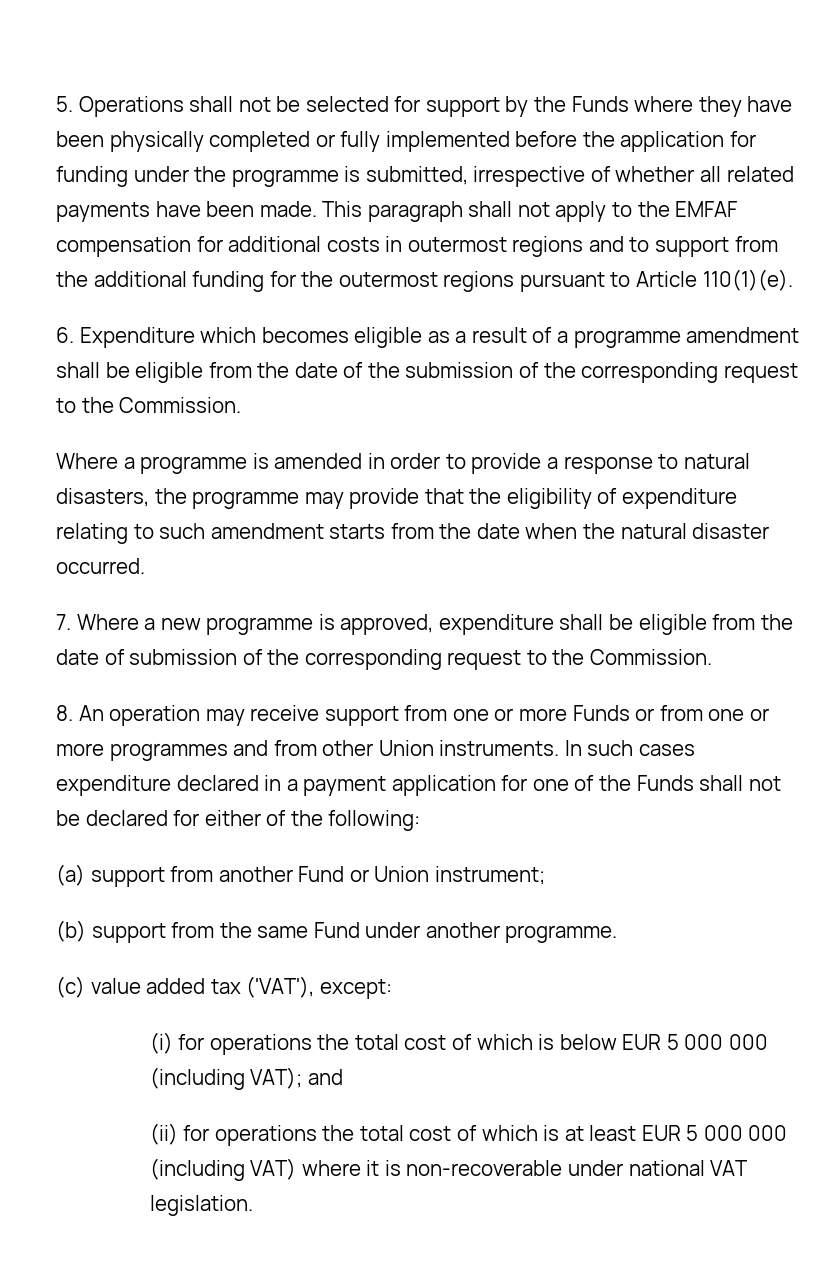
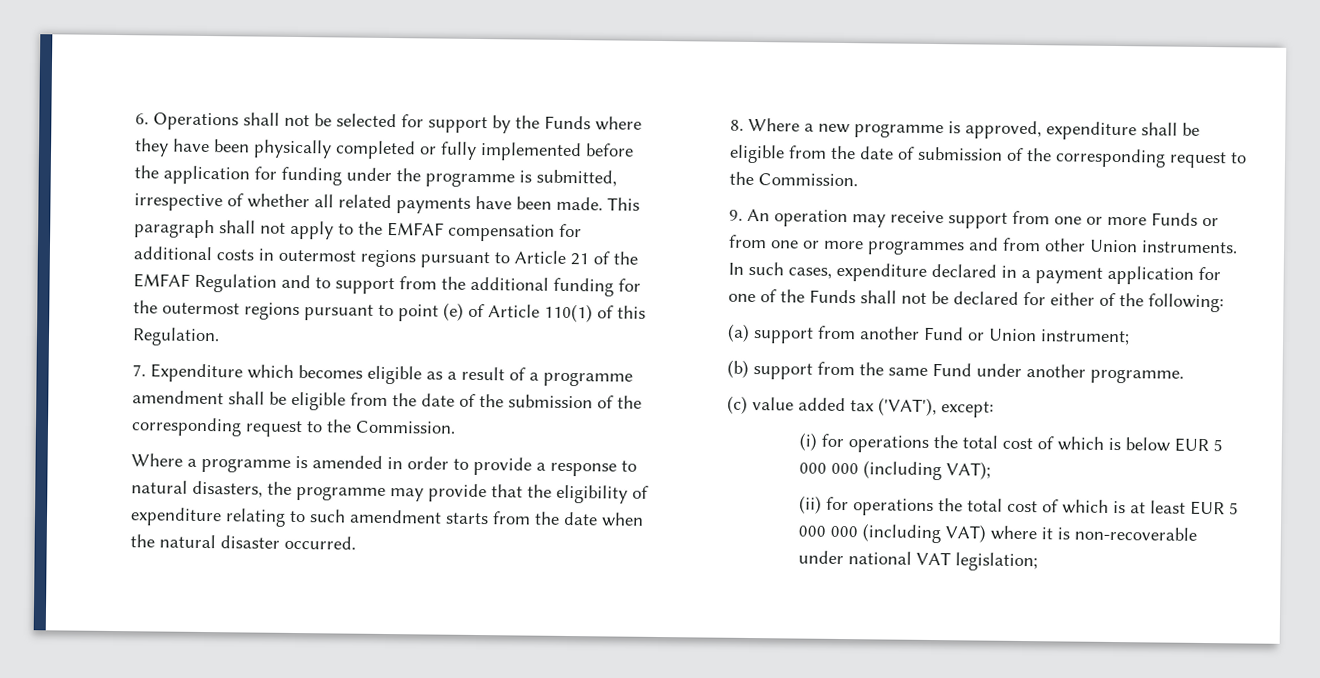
[56,96,74,112] 5. -> [135,113,150,125] 6.
(584, 246) none -> [420,250,639,269] [133,273,278,293] pursuant to Article 21 of the EMFAF Regulation
[636,269,793,291] [56,327,75,343] Article 110(1)(e). // 6. -> [398,302,647,323] [132,327,221,347] [132,364,147,377] point (e) of Article 110(1) of this Regulation. // 7.
[56,614,72,630] 7. -> [730,119,745,131] 8.
[56,705,74,721] 8. -> [729,209,744,221] 9.
[639,744,696,756] cases -> [788,267,833,279] cases,
[307,1069,343,1085] and -> (991, 470) none
[149,1195,253,1216] legislation. -> [954,552,1038,572] legislation;

